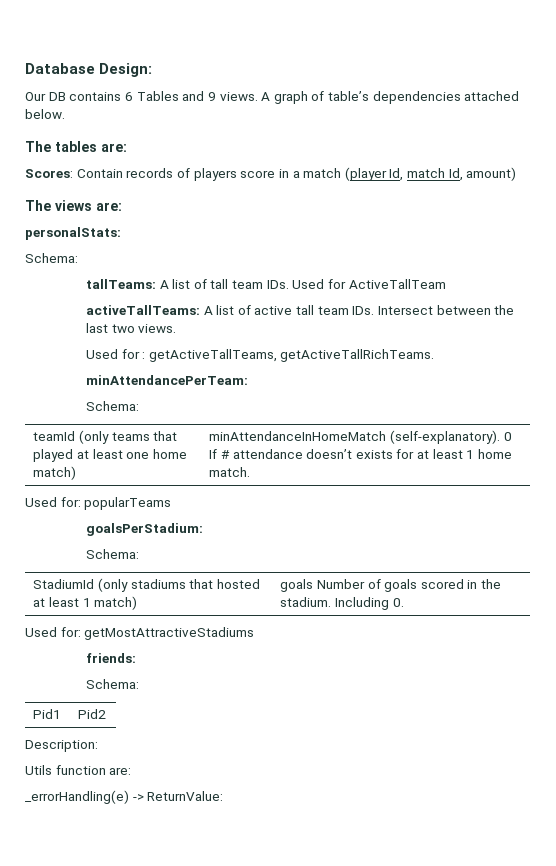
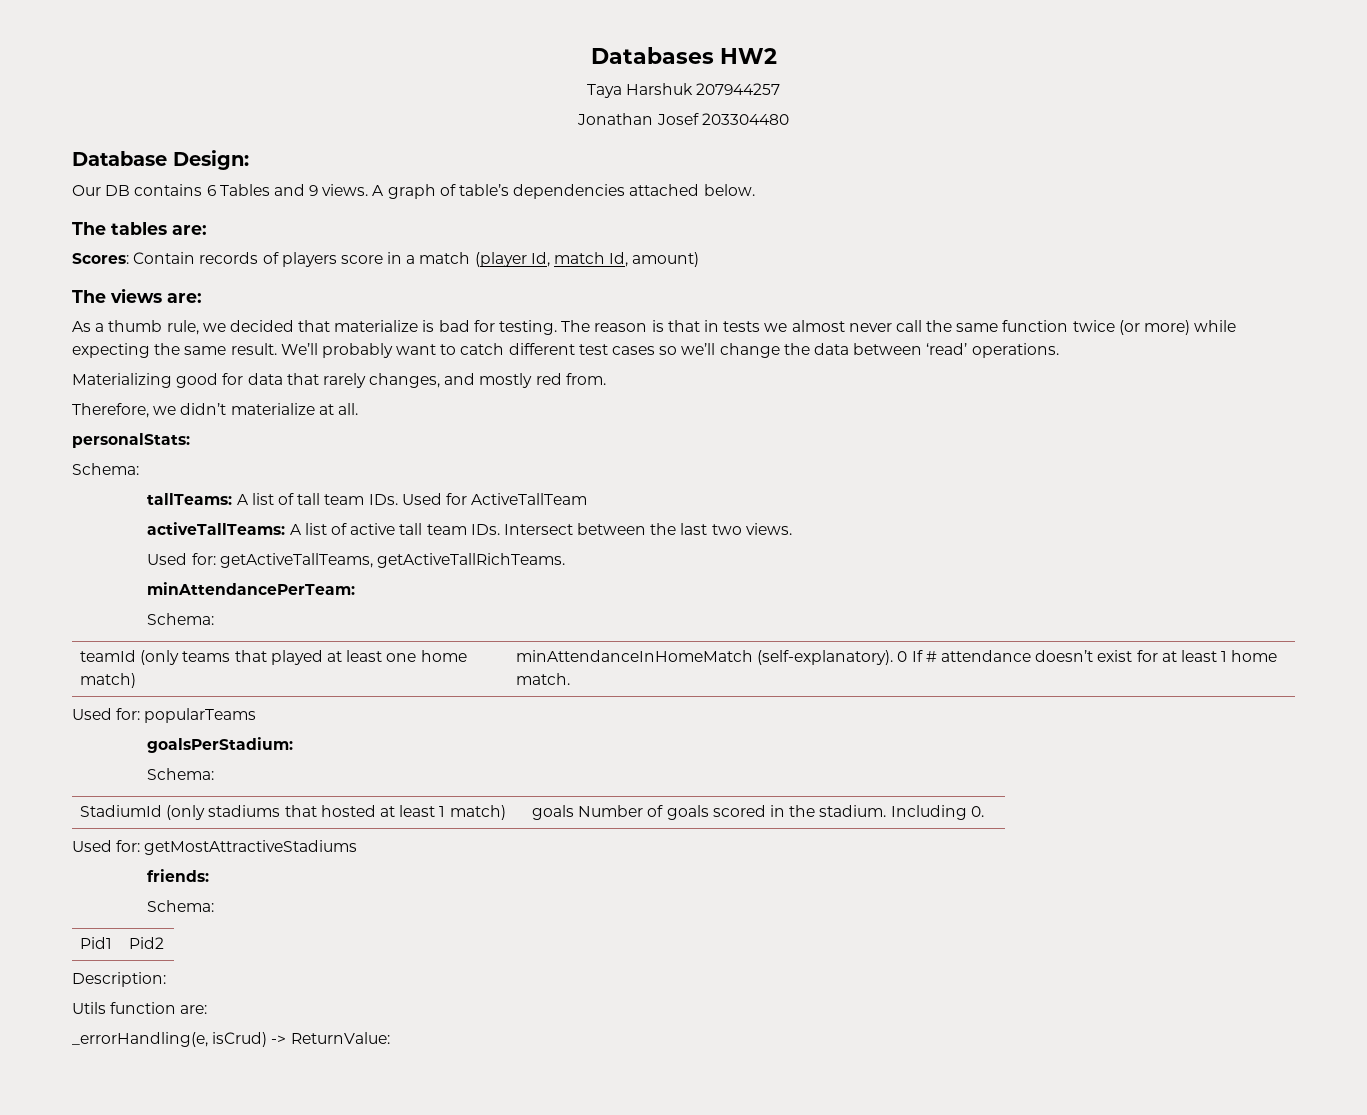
(25, 68) none -> [590,47,777,64] [586,83,781,98] [577,113,789,125] Databases HW2 // Taya Harshuk 207944257 // Jonathan Josef 203304480 //
(122, 206) none -> [72,320,1237,335] [72,343,1059,358] [72,373,606,388] [72,403,358,418] // As a thumb rule, we decided that materialize is bad for testing. The reason is that in tests we almost never call the same function twice (or more) while expecting the same result. We’ll probably want to catch different test cases so we’ll change the data between ‘read’ operations. // Materializing good for data that rarely changes, and mostly red from. // Therefore, we didn’t materialize at all.
[121,349,146,359] for : -> [191,553,216,565] for:
[355,450,393,459] exists -> [1097,650,1133,662] exist
[25,790,129,804] _errorHandling(e) -> [72,1032,268,1047] _errorHandling(e, isCrud)

